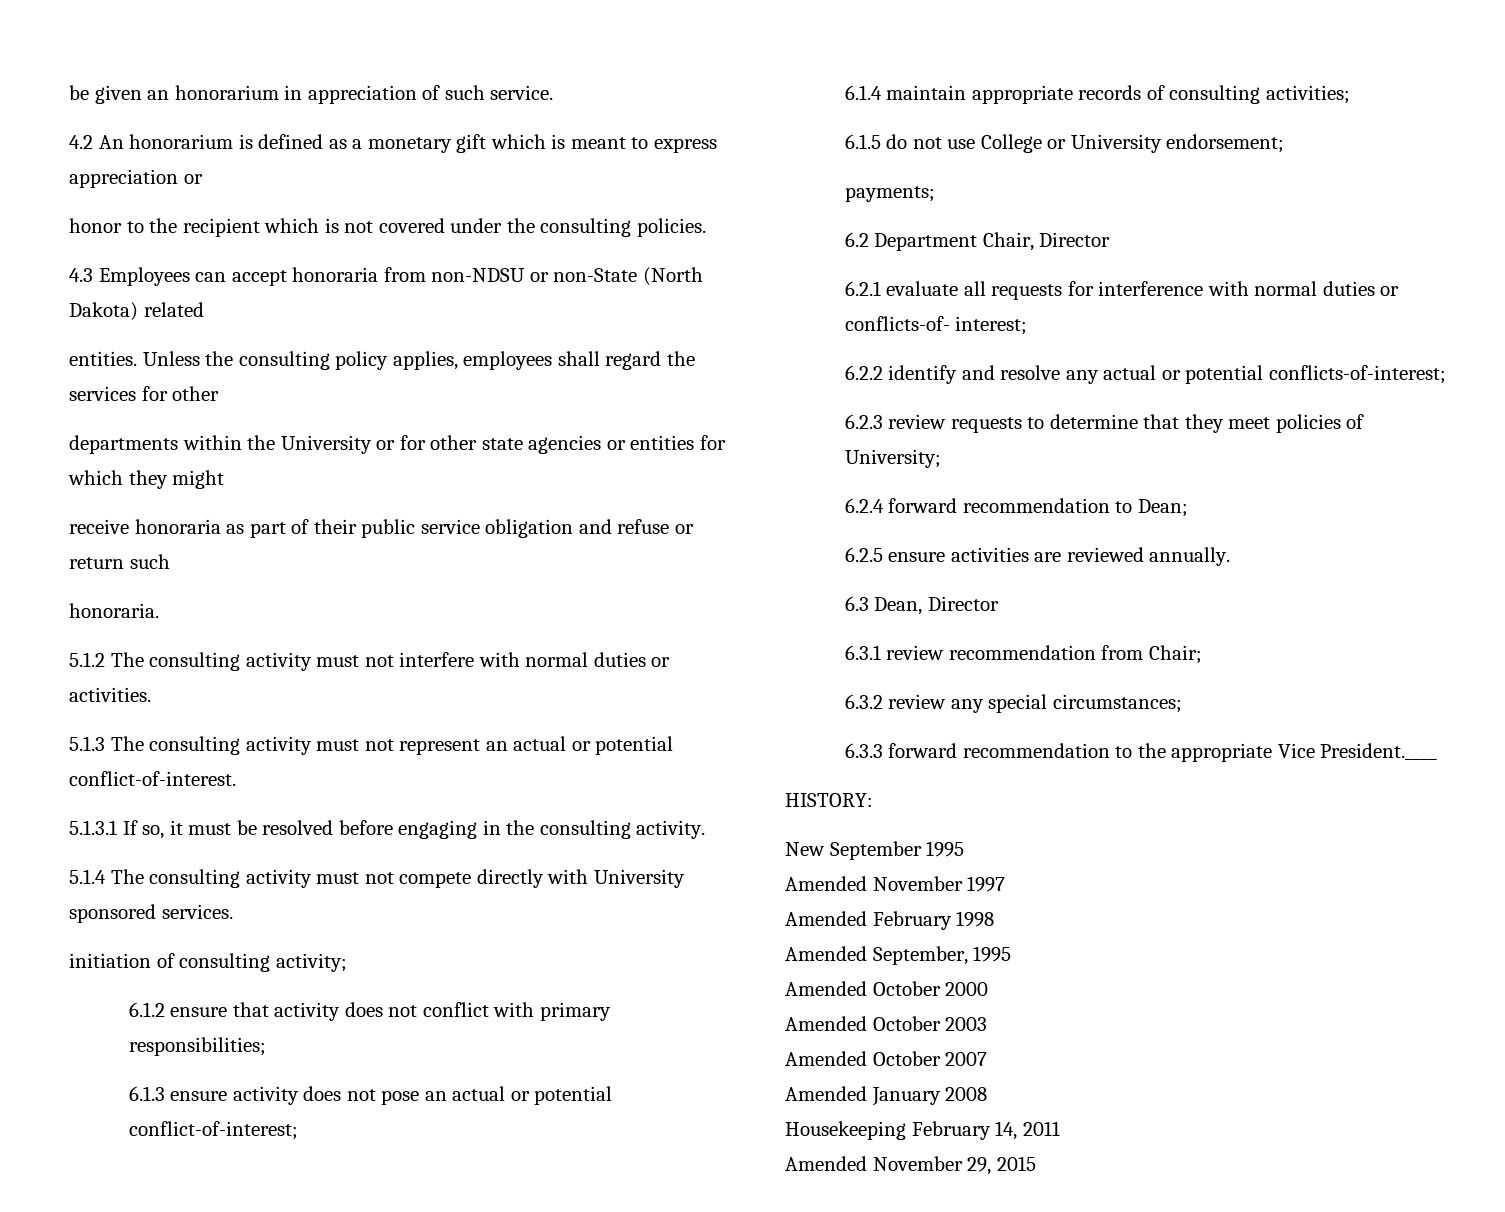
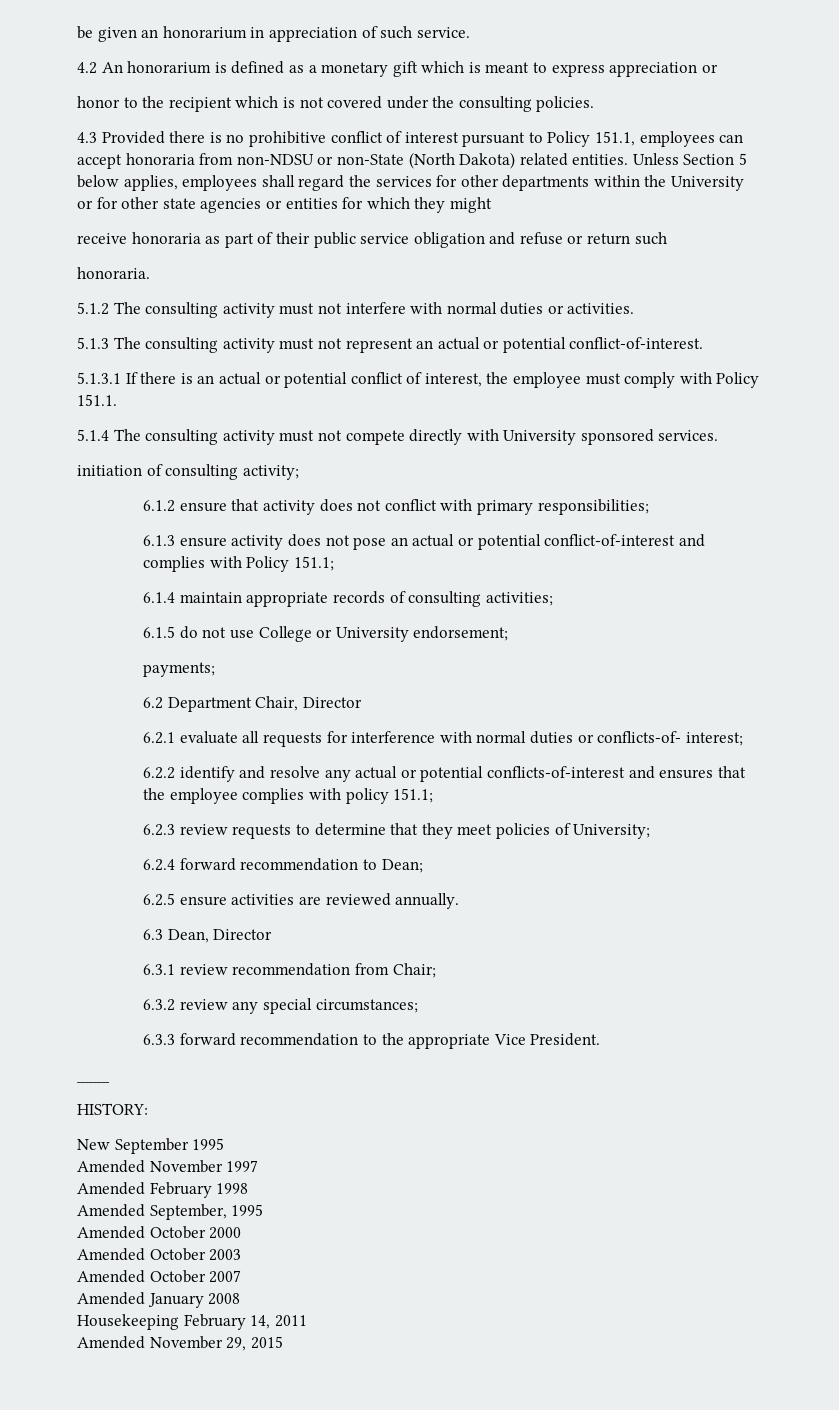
[98,267,190,286] Employees -> [101,131,715,147] Provided there is no prohibitive conflict of interest pursuant to Policy 151.1, employees
(204, 309) // -> (568, 159) none
[205,351,389,370] the consulting policy -> [683,153,748,165] [77,175,119,188] Section 5 below
(220, 393) // -> (499, 181) none
[142,820,706,839] so, it must be resolved before engaging in the consulting activity. -> [140,372,760,388] [77,394,117,406] there is an actual or potential conflict of interest, the employee must comply with Policy 151.1.
[128,1121,298,1140] conflict-of-interest; -> [544,534,705,547] [143,556,335,572] conflict-of-interest and complies with Policy 151.1;
[1268,365,1446,384] conflicts-of-interest; -> [487,766,746,779] [143,788,434,804] conflicts-of-interest and ensures that the employee complies with policy 151.1;
[1320,743,1438,760] President.____ -> [530,1033,601,1046] [77,1080,110,1083] President. // ____

